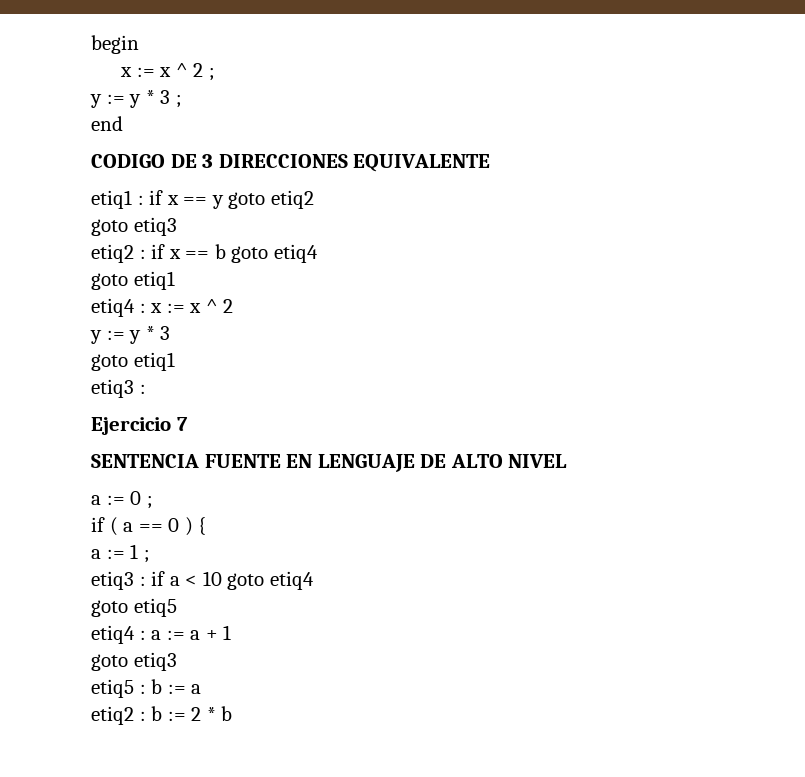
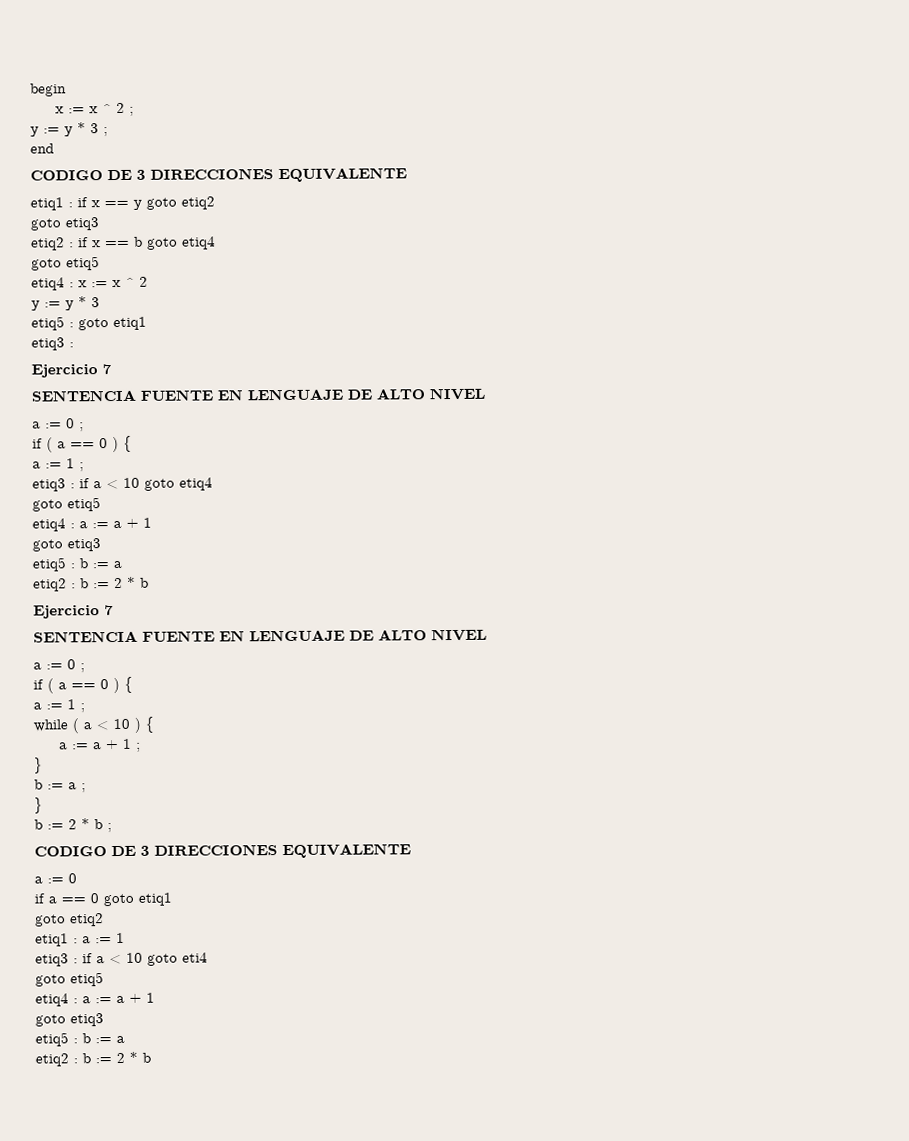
[133,271,175,290] etiq1 -> [66,256,100,271] etiq5
(171, 333) none -> [31,316,74,331] etiq5 :
(233, 713) none -> [33,605,114,619] [33,628,487,643] [33,659,85,673] [33,676,133,694] [33,699,85,713] [33,716,154,734] [58,738,141,752] [34,757,43,774] [34,779,86,793] [34,797,43,814] [34,818,112,833] [34,843,411,859] [34,873,77,884] [34,892,172,907] [35,913,104,927] [35,932,125,947] [35,952,208,967] [35,972,104,987] [35,992,155,1007] [35,1013,104,1027] [35,1032,125,1047] [35,1051,151,1067] // Ejercicio 7 // SENTENCIA FUENTE EN LENGUAJE DE ALTO NIVEL // a := 0 ; // if ( a == 0 ) { // a := 1 ; // while ( a < 10 ) { // a := a + 1 ; // } // b := a ; // } // b := 2 * b ; // CODIGO DE 3 DIRECCIONES EQUIVALENTE // a := 0 // if a == 0 goto etiq1 // goto etiq2 // etiq1 : a := 1 // etiq3 : if a < 10 goto eti4 // goto etiq5 // etiq4 : a := a + 1 // goto etiq3 // etiq5 : b := a // etiq2 : b := 2 * b

